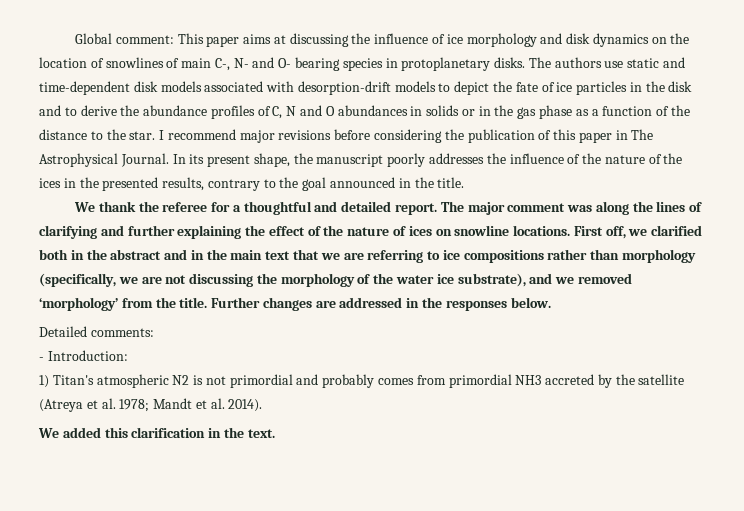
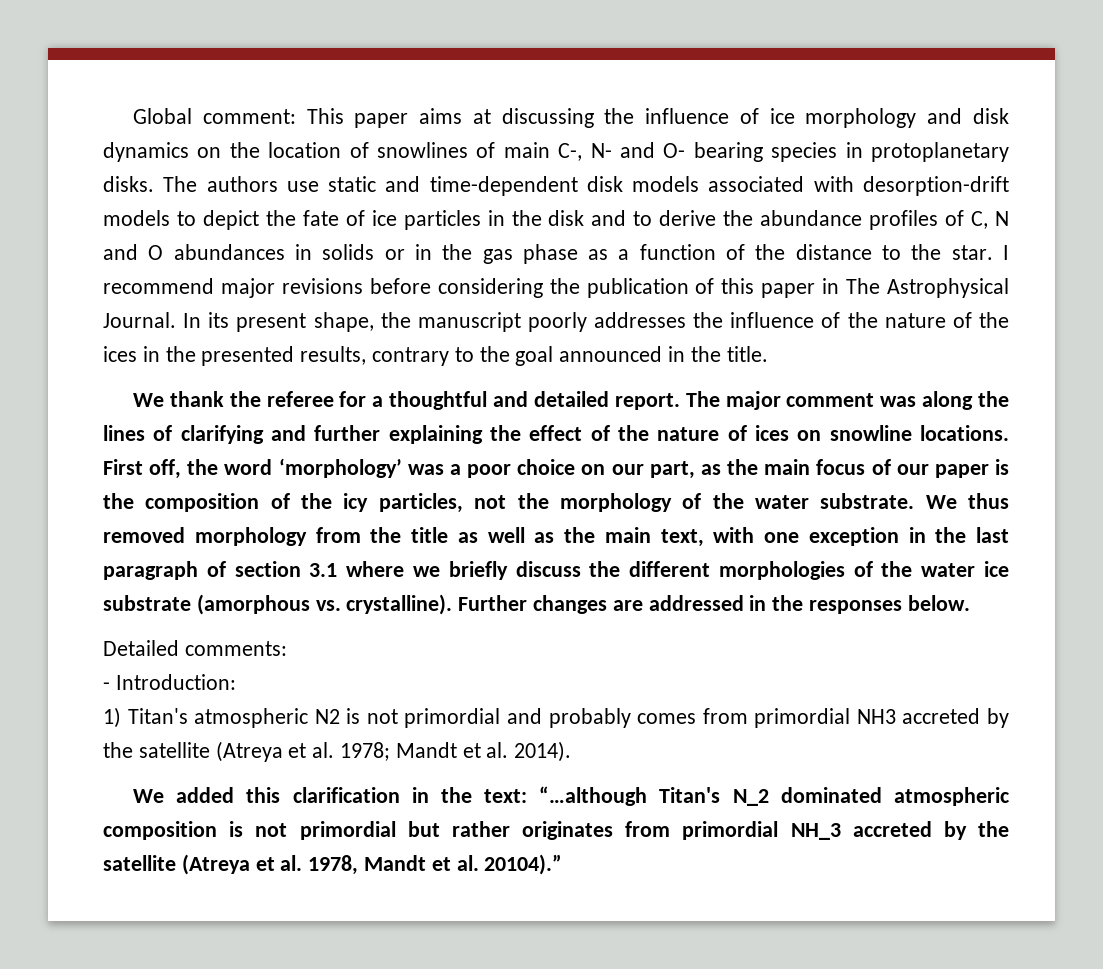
[628,225,703,236] [39,249,697,263] [39,273,254,287] we clarified both in the abstract and in the main text that we are referring to ice compositions rather than morphology (specifically, we are not discussing -> [187,458,1009,479] [103,493,507,513] the word ‘morphology’ was a poor choice on our part, as the main focus of our paper is the composition of the icy particles, not
[436,273,632,287] [39,297,208,311] ice substrate), and we removed ‘morphology’ from the title. -> [820,493,1010,509] [103,527,1009,547] [103,561,1010,580] [103,594,453,615] substrate. We thus removed morphology from the title as well as the main text, with one exception in the last paragraph of section 3.1 where we briefly discuss the different morphologies of the water ice substrate (amorphous vs. crystalline).
[247,429,275,438] text. -> [484,786,1009,806] [103,821,1009,840] [103,854,563,875] text: “…although Titan's N_2 dominated atmospheric composition is not primordial but rather originates from primordial NH_3 accreted by the satellite (Atreya et al. 1978, Mandt et al. 20104).”

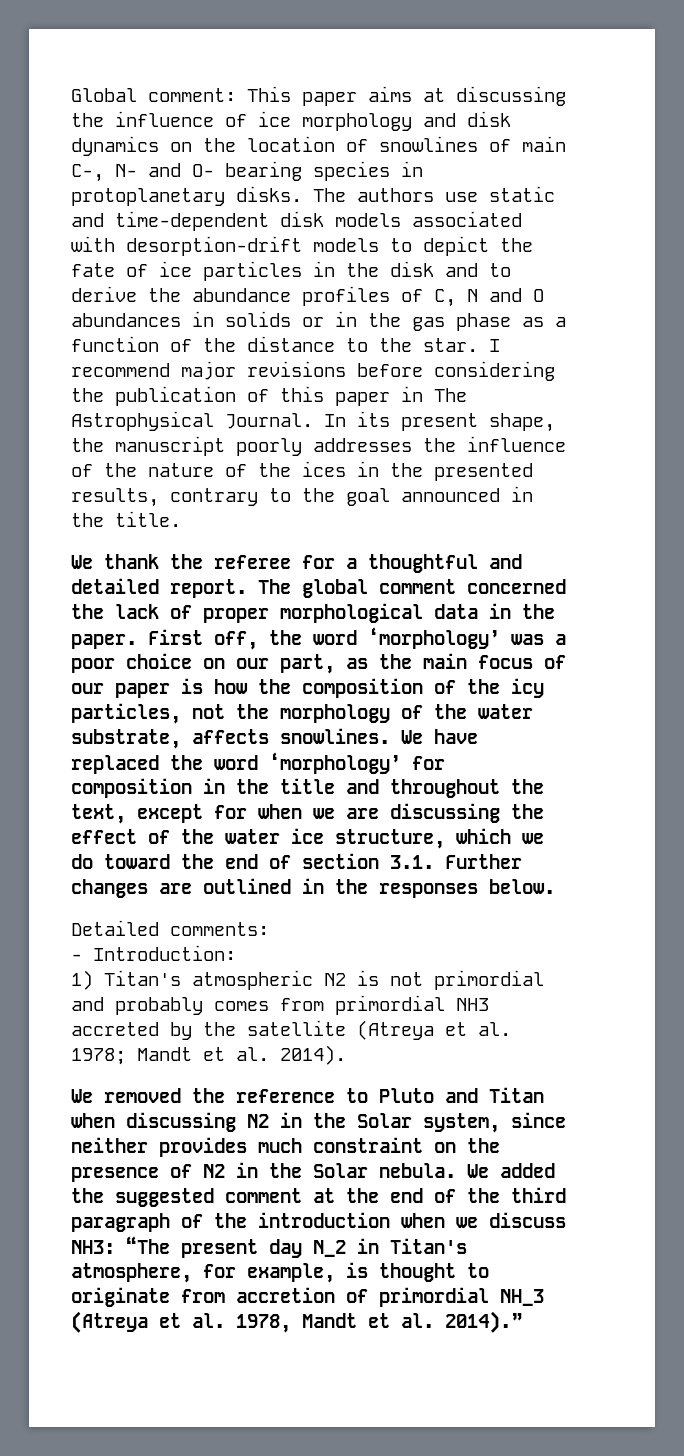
[725,391,1010,410] [103,425,1010,444] major comment was along the lines of clarifying and further explaining the effect of the nature of ices on snowline locations. -> [302,579,566,598] [71,603,555,623] [71,634,137,649] global comment concerned the lack of proper morphological data in the paper.
(1009, 467) none -> [214,679,248,694] how
[820,493,1010,509] [103,527,1009,547] [103,561,1010,580] [103,594,453,615] substrate. We thus removed morphology from the title as well as the main text, with one exception in the last paragraph of section 3.1 where we briefly discuss the different morphologies of the water ice substrate (amorphous vs. crystalline). -> [71,728,478,749] [71,752,445,774] [71,778,544,798] [71,803,544,824] [71,828,544,849] [71,853,434,869] substrate, affects snowlines. We have replaced the word ‘morphology’ for composition in the title and throughout the text, except for when we are discussing the effect of the water ice structure, which we do toward the end of section 3.1.
[648,595,744,611] addressed -> [203,878,291,894] outlined
[176,786,1009,806] [103,821,1009,840] [103,855,176,871] added this clarification in the text: “…although Titan's N_2 dominated atmospheric composition is not primordial but rather originates from primordial NH_3 accreted by the satellite -> [104,1087,544,1103] [71,1112,566,1133] [71,1137,500,1157] [71,1162,555,1182] [71,1187,566,1207] [71,1212,566,1232] [71,1236,467,1258] [71,1262,489,1283] [71,1287,544,1307] removed the reference to Pluto and Titan when discussing N2 in the Solar system, since neither provides much constraint on the presence of N2 in the Solar nebula. We added the suggested comment at the end of the third paragraph of the introduction when we discuss NH3: “The present day N_2 in Titan's atmosphere, for example, is thought to originate from accretion of primordial NH_3
[484,854,563,875] 20104).” -> [445,1311,522,1333] 2014).”

